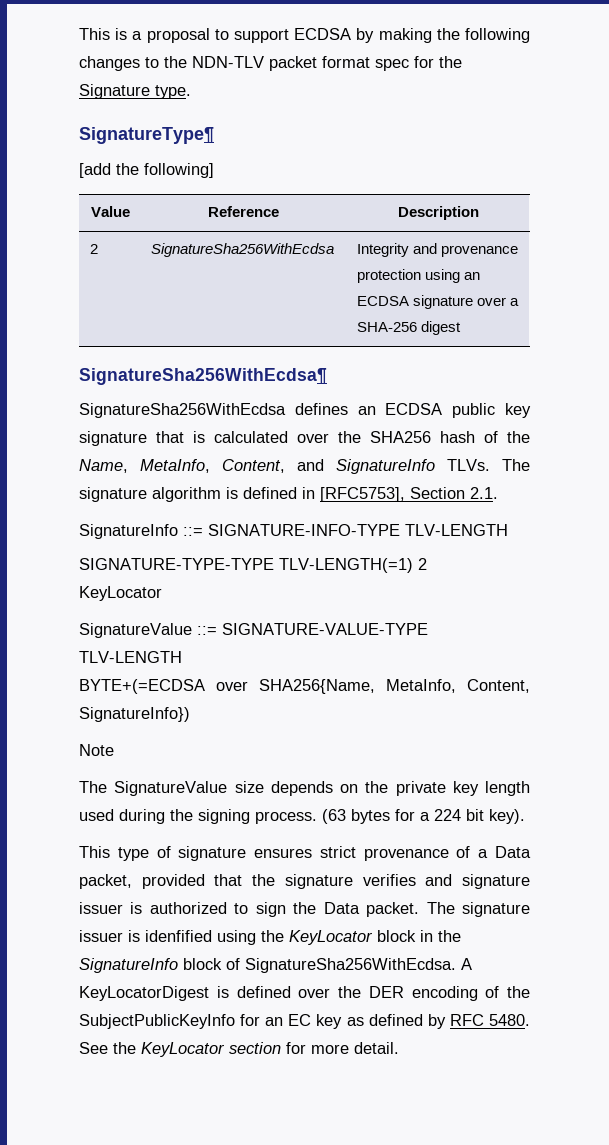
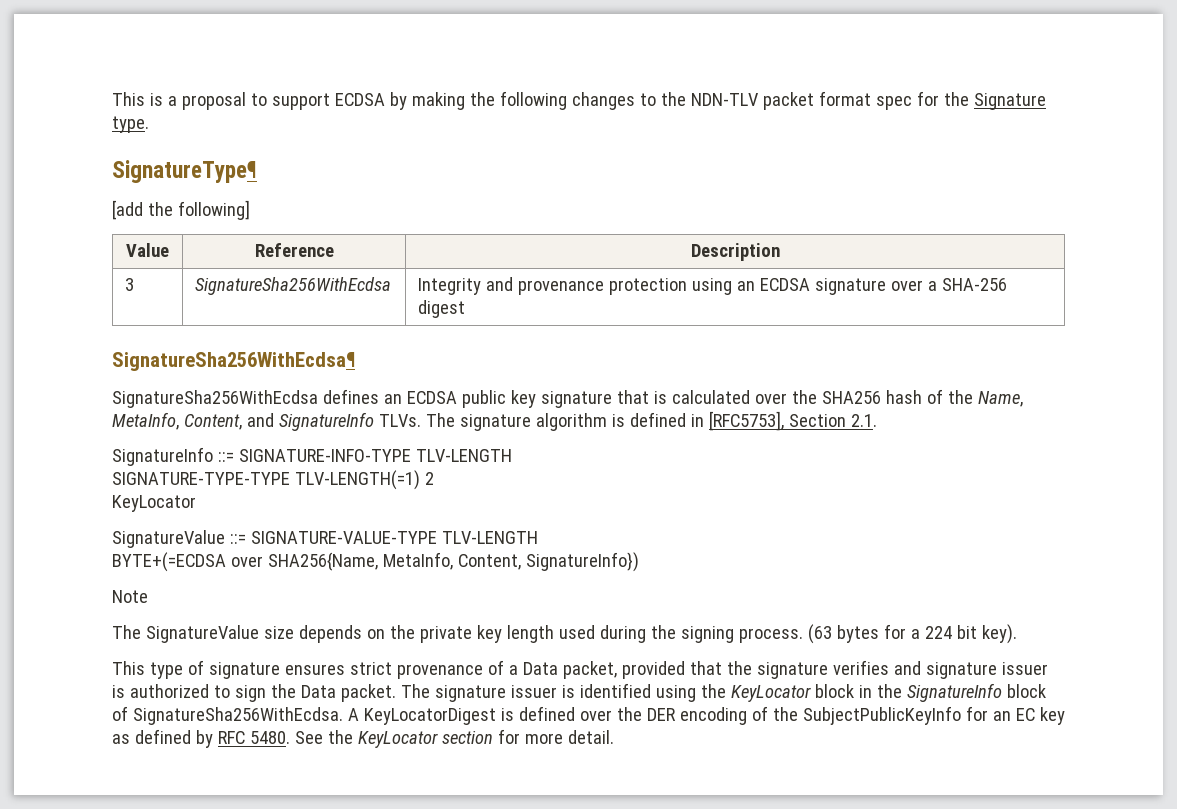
[89,244,98,254] 2 -> [125,278,135,291] 3
[145,930,212,942] idenfified -> [579,683,651,698] identified

